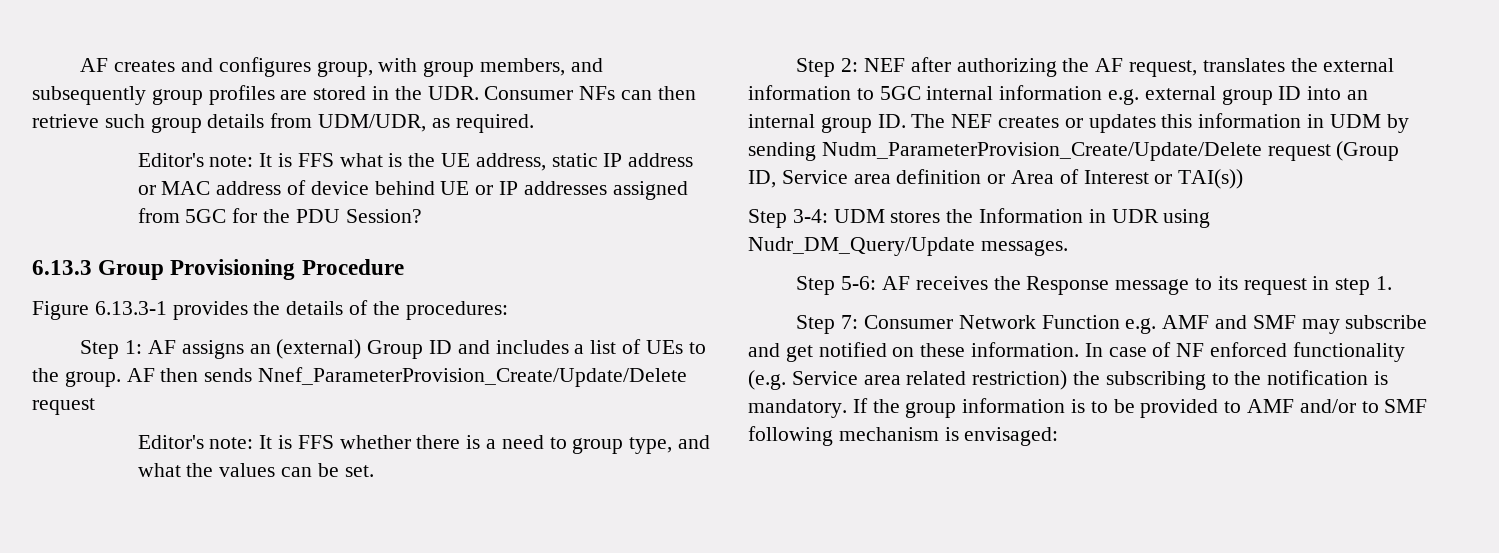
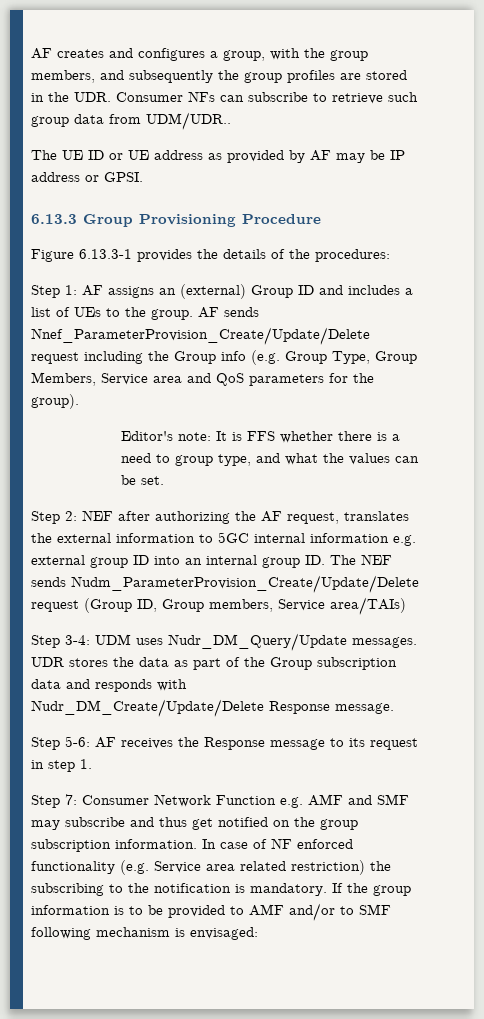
(311, 67) none -> [210,51,218,58] a
(418, 65) none -> [304,48,325,58] the
(146, 95) none -> [218,70,239,80] the
[657,86,696,100] then -> [248,92,327,102] subscribe to
[207,113,534,133] [137,153,694,171] [137,180,688,200] [137,208,422,223] details from UDM/UDR, as required. // Editor's note: It is FFS what is the UE address, static IP address or MAC address of device behind UE or IP addresses assigned from 5GC for the PDU Session? -> [74,112,231,130] [31,150,405,163] [31,172,143,182] data from UDM/UDR.. // The UE ID or UE address as provided by AF may be IP address or GPSI.
[160,368,199,382] then -> (219, 312) none
(95, 406) none -> [84,350,417,365] [31,372,374,386] [31,394,79,409] including the Group info (e.g. Group Type, Group Members, Service area and QoS parameters for the group).
[998,113,1409,133] [748,141,1400,161] [748,169,1244,189] [748,208,1211,228] [748,237,1068,256] creates or updates this information in UDM by sending Nudm_ParameterProvision_Create/Update/Delete request (Group ID, Service area definition or Area of Interest or TAI(s)) // Step 3-4: UDM stores the Information in UDR using Nudr_DM_Query/Update messages. -> [31,575,419,593] [31,597,406,615] [31,633,417,651] [31,657,397,670] [31,679,187,692] [31,699,394,717] sends Nudm_ParameterProvision_Create/Update/Delete request (Group ID, Group members, Service area/TAIs) // Step 3-4: UDM uses Nudr_DM_Query/Update messages. UDR stores the data as part of the Group subscription data and responds with Nudr_DM_Create/Update/Delete Response message.
(780, 350) none -> [159,817,187,827] thus
[920,343,966,357] these -> [294,817,358,830] [31,839,111,852] the group subscription

